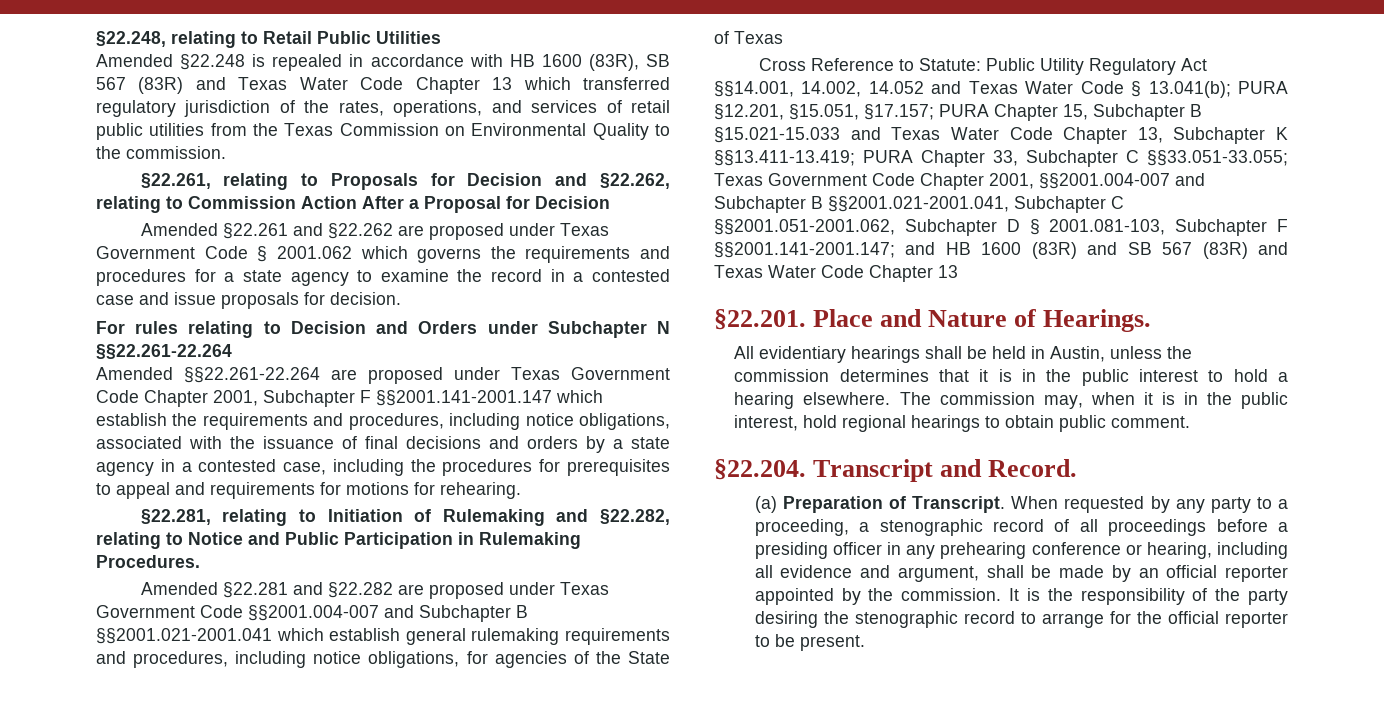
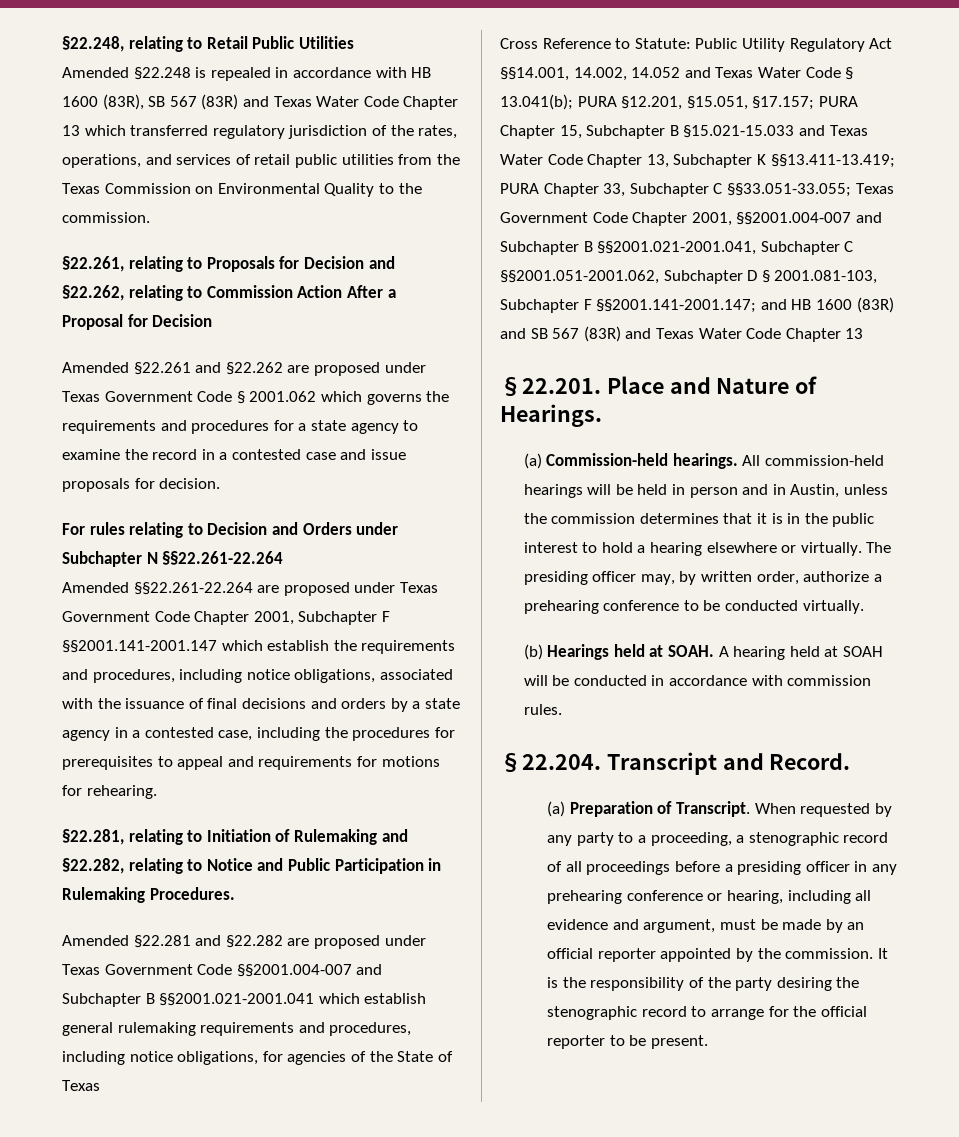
[734,346,1027,363] All evidentiary hearings shall be held -> [523,453,884,469] [523,484,769,498] (a) Commission-held hearings. All commission-held hearings will be held in person and
[803,392,1288,409] [734,415,1191,432] elsewhere. The commission may, when it is in the public interest, hold regional hearings to obtain public comment. -> [706,542,892,556] [523,571,882,585] [523,600,864,614] [523,644,883,660] [523,675,872,686] [523,704,562,715] elsewhere or virtually. The presiding officer may, by written order, authorize a prehearing conference to be conducted virtually. // (b) Hearings held at SOAH. A hearing held at SOAH will be conducted in accordance with commission rules.
[986,565,1024,578] shall -> [719,919,756,930] must

